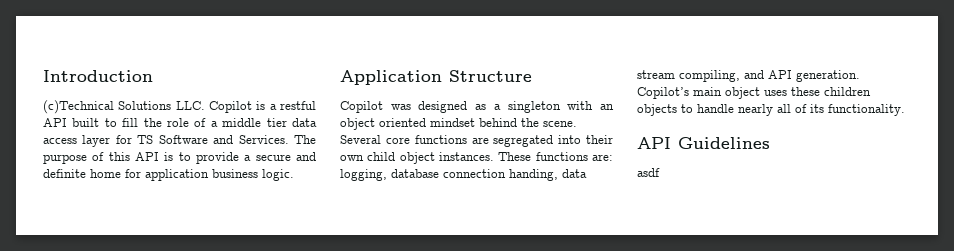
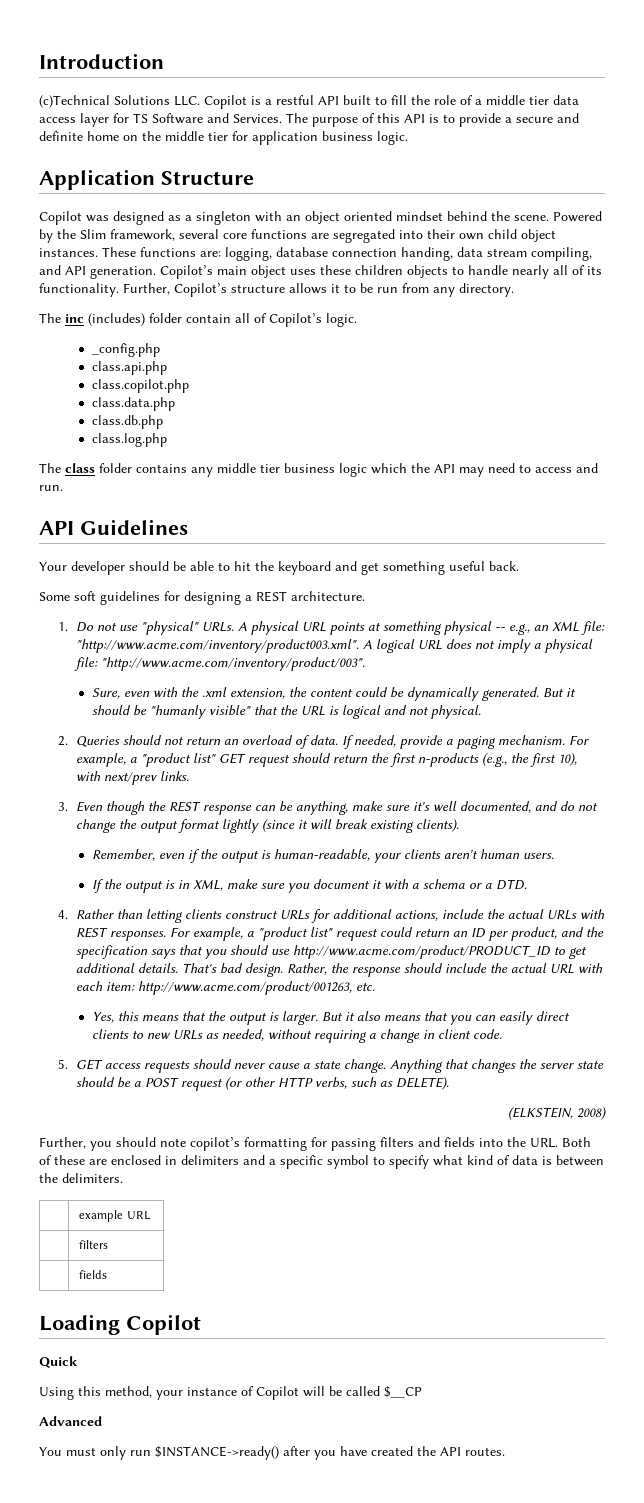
(121, 173) none -> [123,131,228,141] on the middle tier
[340,135,381,144] Several -> [553,211,602,222] [39,229,219,243] Powered by the Slim framework, several
[637,137,770,149] [637,168,660,177] // API Guidelines // asdf -> [123,283,514,297] [39,313,357,327] [91,343,160,357] [91,361,167,375] [91,379,189,393] [91,397,175,411] [91,415,163,429] [91,433,167,447] [39,463,598,477] [39,485,63,491] [39,519,188,535] [39,561,519,575] [39,591,365,605] [57,621,606,635] [76,639,594,653] [74,657,366,671] [91,687,576,701] [91,705,481,719] [57,735,590,749] [76,753,578,767] [76,771,190,785] [57,801,599,815] [76,819,460,833] [91,849,554,863] [91,879,527,893] [57,909,606,923] [76,927,605,941] [76,945,588,959] [76,963,604,977] [76,981,376,995] [91,1011,570,1025] [91,1029,502,1043] [57,1059,605,1073] [76,1077,450,1091] [508,1107,607,1120] [39,1137,591,1151] [39,1155,604,1169] [39,1173,123,1183] [79,1210,151,1222] [79,1240,109,1249] [79,1270,108,1279] [39,1314,201,1335] [39,1356,78,1368] [39,1386,422,1400] [39,1416,102,1426] [39,1446,505,1460] Further, Copilot’s structure allows it to be run from any directory. // The inc (includes) folder contain all of Copilot’s logic. // _config.php // class.api.php // class.copilot.php // class.data.php // class.db.php // class.log.php // The class folder contains any middle tier business logic which the API may need to access and run. // API Guidelines // Your developer should be able to hit the keyboard and get something useful back. // Some soft guidelines for designing a REST architecture. // 1. Do not use "physical" URLs. A physical URL points at something physical -- e.g., an XML file: "http://www.acme.com/inventory/product003.xml". A logical URL does not imply a physical file: "http://www.acme.com/inventory/product/003". // Sure, even with the .xml extension, the content could be dynamically generated. But it should be "humanly visible" that the URL is logical and not physical. // 2. Queries should not return an overload of data. If needed, provide a paging mechanism. For example, a "product list" GET request should return the first n-products (e.g., the first 10), with next/prev links. // 3. Even though the REST response can be anything, make sure it's well documented, and do not change the output format lightly (since it will break existing clients). // Remember, even if the output is human-readable, your clients aren't human users. // If the output is in XML, make sure you document it with a schema or a DTD. // 4. Rather than letting clients construct URLs for additional actions, include the actual URLs with REST responses. For example, a "product list" request could return an ID per product, and the specification says that you should use http://www.acme.com/product/PRODUCT_ID to get additional details. That's bad design. Rather, the response should include the actual URL with each item: http://www.acme.com/product/001263, etc. // Yes, this means that the output is larger. But it also means that you can easily direct clients to new URLs as needed, without requiring a change in client code. // 5. GET access requests should never cause a state change. Anything that changes the server state should be a POST request (or other HTTP verbs, such as DELETE). // (ELKSTEIN, 2008) // Further, you should note copilot’s formatting for passing filters and fields into the URL. Both of these are enclosed in delimiters and a specific symbol to specify what kind of data is between the delimiters. // | example URL // | filters // | fields // Loading Copilot // Quick // Using this method, your instance of Copilot will be called $__CP // Advanced // You must only run $INSTANCE->ready() after you have created the API routes.

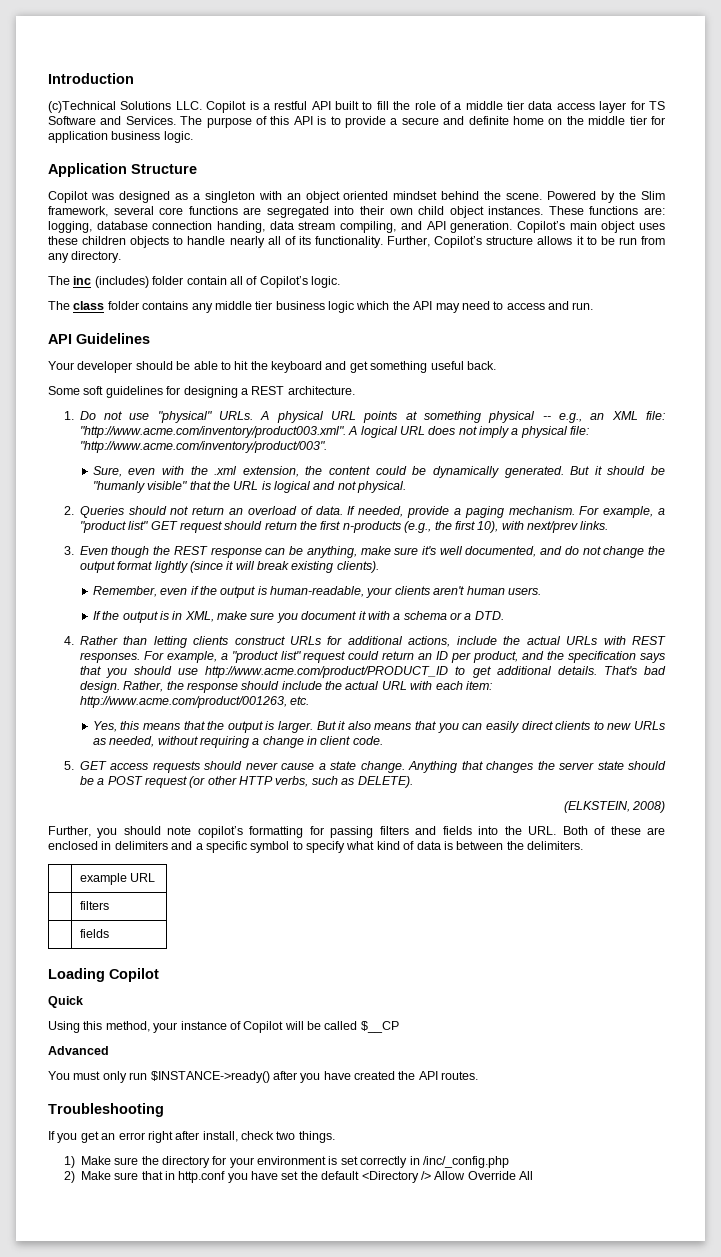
[91,343,160,357] [91,361,167,375] [91,379,189,393] [91,397,175,411] [91,415,163,429] [91,433,167,447] // _config.php // class.api.php // class.copilot.php // class.data.php // class.db.php // class.log.php -> (340, 282) none
(505, 1451) none -> [48,1103,164,1117] [48,1131,335,1143] [63,1156,509,1168] [63,1171,534,1183] // Troubleshooting // If you get an error right after install, check two things. // 1) Make sure the directory for your environment is set correctly in /inc/_config.php // 2) Make sure that in http.conf you have set the default <Directory /> Allow Override All

